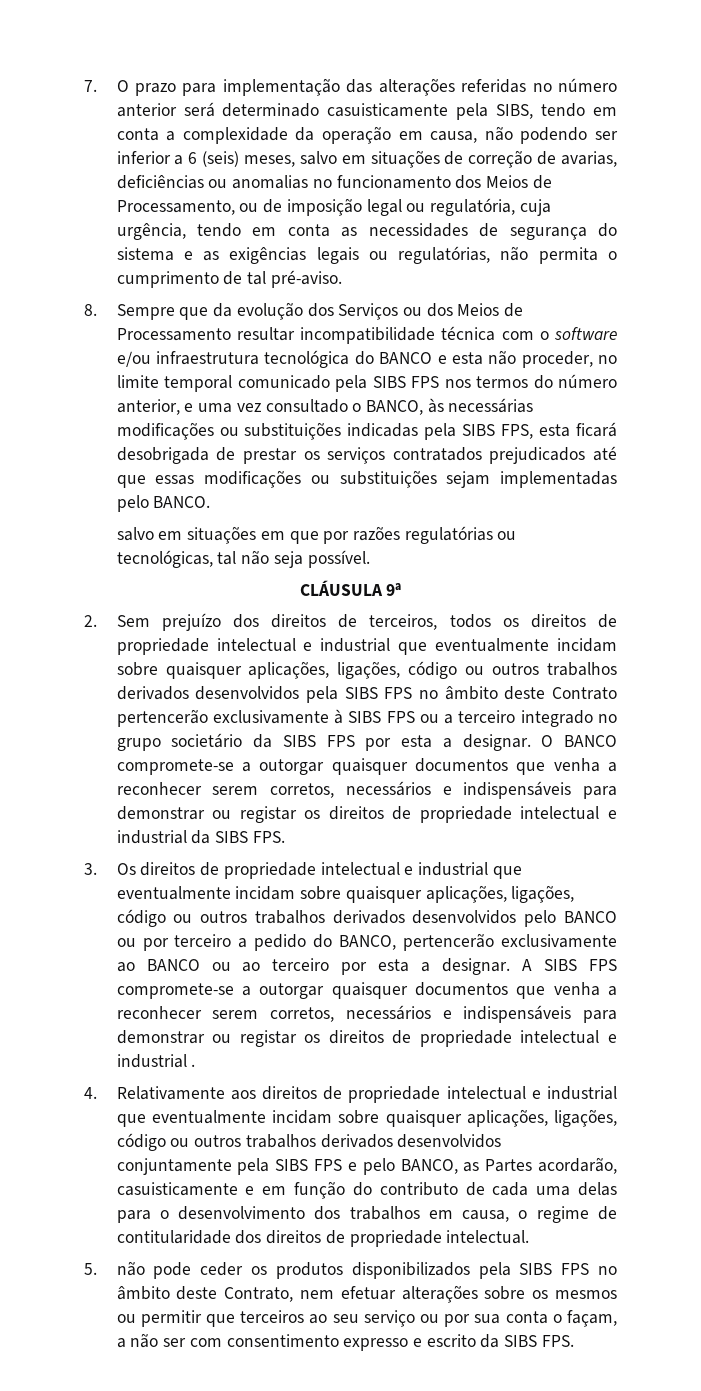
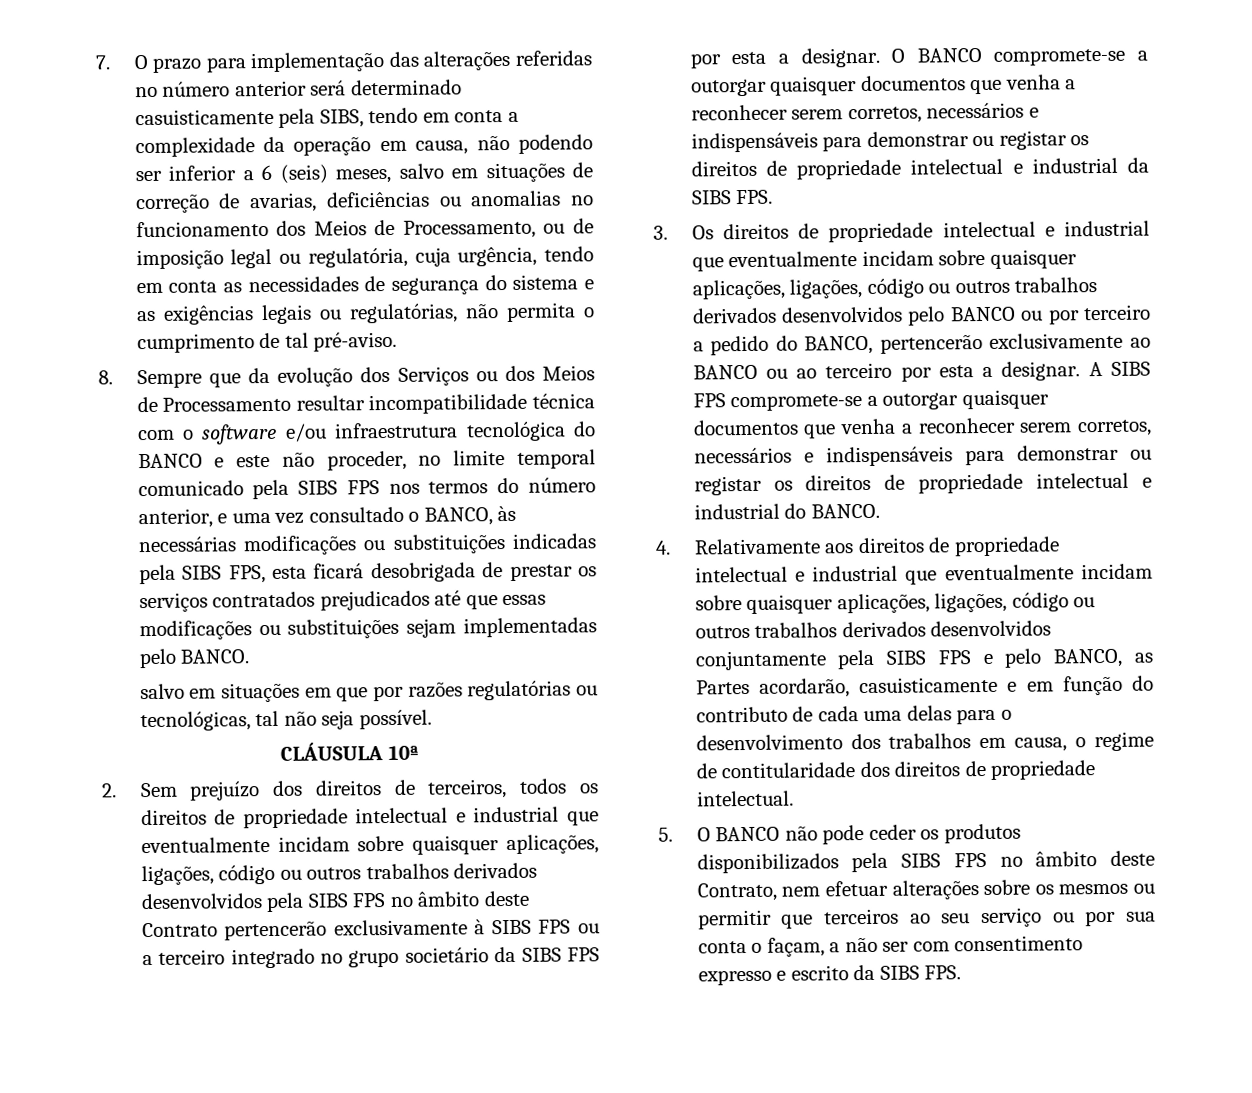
[451,352,483,365] esta -> [236,454,271,468] este
[386,583,402,596] 9ª -> [387,745,419,761] 10ª
[191,1064,196,1067] . -> [784,503,880,519] do BANCO.
(97, 1269) none -> [696,826,781,842] O BANCO

